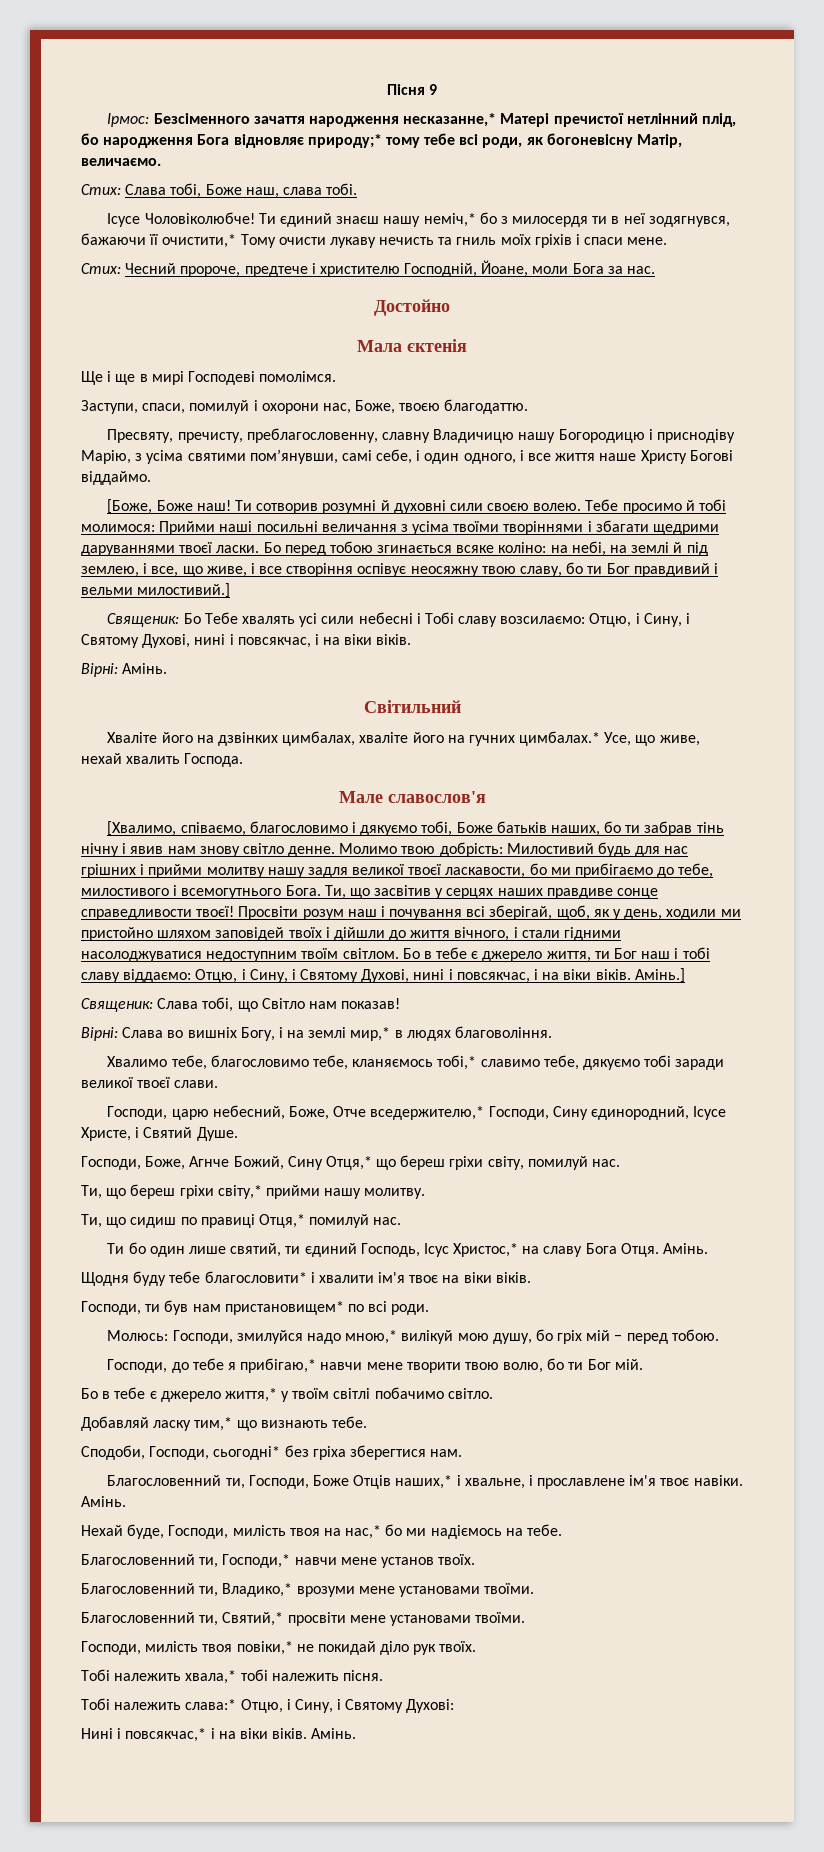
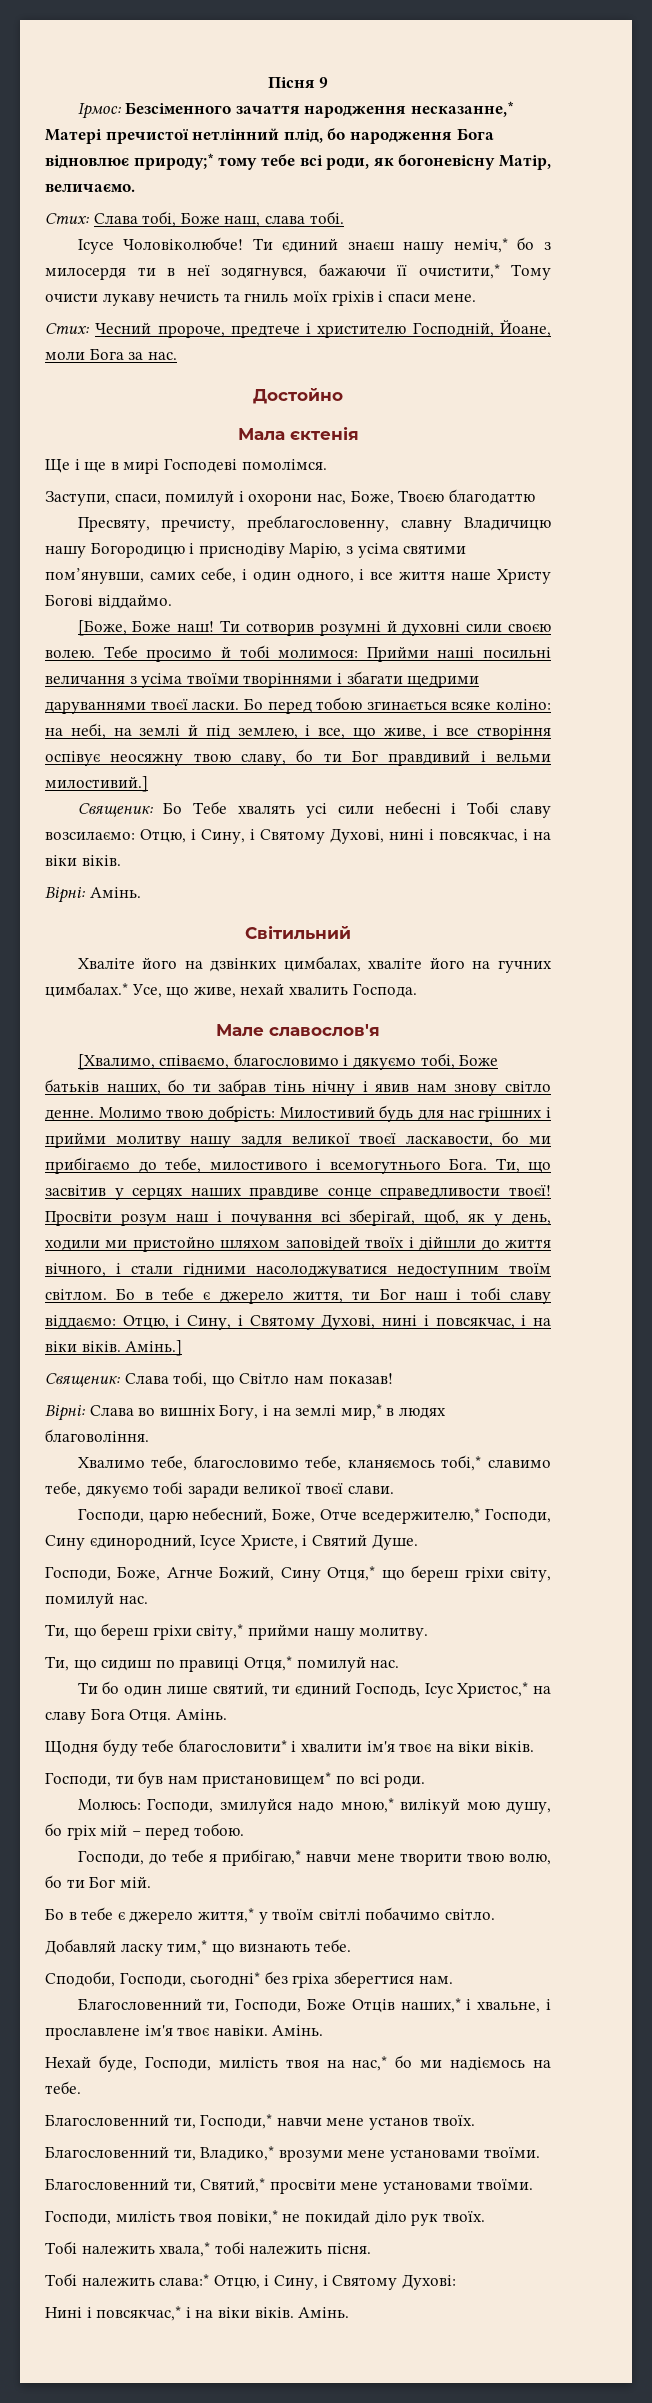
[233,134,304,148] відновляє -> [45,155,129,169] відновлює
[399,399,529,414] твоєю благодаттю. -> [398,489,535,505] Твоєю благодаттю
[341,450,372,461] самі -> [149,572,196,580] самих

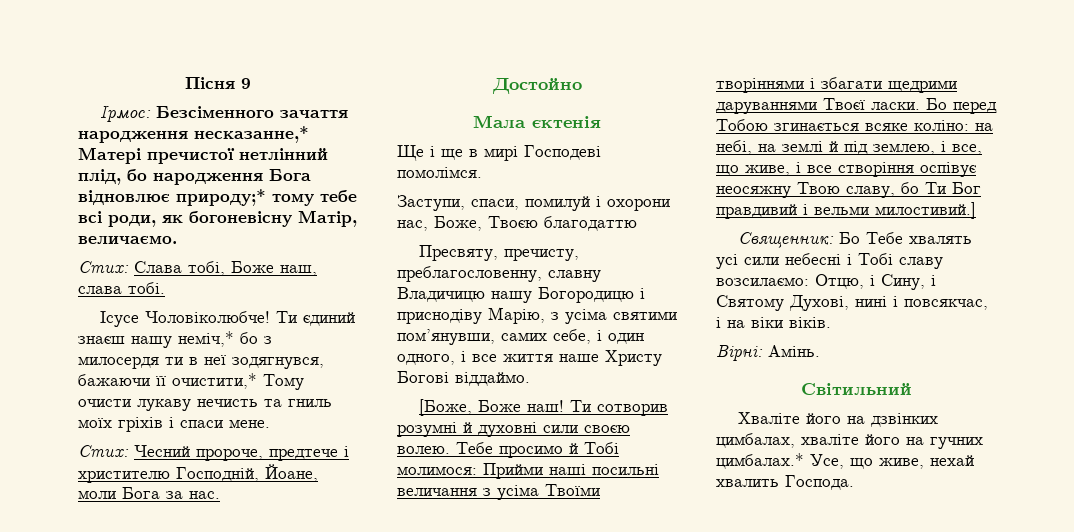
[239,645,270,658] тобі -> [584,442,619,454] Тобі
[186,673,239,684] твоїми -> [545,484,600,496] Твоїми
[150,699,188,710] твоєї -> [823,98,865,110] Твоєї
[316,697,363,710] тобою -> [716,119,768,131] Тобою
[193,753,231,762] твою -> [797,182,840,194] Твою
[323,753,342,762] ти -> [925,182,946,194] Ти
[77,803,153,817] Священик: -> [738,232,835,248] Священник:
[216,1024,380,1036] [77,1053,499,1070] [45,1079,551,1096] [45,1105,551,1122] [45,1131,551,1148] [45,1157,551,1174] [45,1185,551,1200] [45,1209,551,1226] [45,1236,552,1252] [45,1263,551,1278] [45,1287,551,1304] [45,1314,552,1330] [45,1340,183,1356] [45,1371,393,1387] [45,1404,446,1421] [45,1429,149,1442] [77,1455,551,1471] [45,1481,394,1498] [77,1507,551,1524] [45,1534,418,1550] [45,1565,552,1582] [45,1592,148,1608] [45,1623,429,1640] [45,1656,400,1672] [77,1681,551,1698] [45,1708,227,1724] [45,1739,534,1756] [45,1771,426,1788] [77,1798,551,1814] [45,1823,244,1840] [77,1849,551,1866] [45,1875,151,1888] [45,1907,495,1924] [45,1939,351,1956] [45,1971,453,1988] [77,1998,551,2013] [45,2025,324,2040] [45,2055,551,2072] [45,2081,81,2094] [45,2114,475,2130] [45,2146,540,2162] [45,2178,533,2194] [45,2210,485,2226] [45,2241,371,2257] [45,2273,456,2290] [45,2306,350,2321] // Мале славослов'я // [Хвалимо, співаємо, благословимо і дякуємо тобі, Боже батьків наших, бо ти забрав тінь нічну і явив нам знову світло денне. Молимо твою добрість: Милостивий будь для нас грішних і прийми молитву нашу задля великої твоєї ласкавости, бо ми прибігаємо до тебе, милостивого і всемогутнього Бога. Ти, що засвітив у серцях наших правдиве сонце справедливости твоєї! Просвіти розум наш і почування всі зберігай, щоб, як у день, ходили ми пристойно шляхом заповідей твоїх і дійшли до життя вічного, і стали гідними насолоджуватися недоступним твоїм світлом. Бо в тебе є джерело життя, ти Бог наш і тобі славу віддаємо: Отцю, і Сину, і Святому Духові, нині і повсякчас, і на віки віків. Амінь.] // Священик: Слава тобі, що Світло нам показав! // Вірні: Слава во вишніх Богу, і на землі мир,* в людях благовоління. // Хвалимо тебе, благословимо тебе, кланяємось тобі,* славимо тебе, дякуємо тобі заради великої твоєї слави. // Господи, царю небесний, Боже, Отче вседержителю,* Господи, Сину єдинородний, Ісусе Христе, і Святий Душе. // Господи, Боже, Агнче Божий, Сину Отця,* що береш гріхи світу, помилуй нас. // Ти, що береш гріхи світу,* прийми нашу молитву. // Ти, що сидиш по правиці Отця,* помилуй нас. // Ти бо один лише святий, ти єдиний Господь, Ісус Христос,* на славу Бога Отця. Амінь. // Щодня буду тебе благословити* і хвалити ім'я твоє на віки віків. // Господи, ти був нам пристановищем* по всі роди. // Молюсь: Господи, змилуйся надо мною,* вилікуй мою душу, бо гріх мій − перед тобою. // Господи, до тебе я прибігаю,* навчи мене творити твою волю, бо ти Бог мій. // Бо в тебе є джерело життя,* у твоїм світлі побачимо світло. // Добавляй ласку тим,* що визнають тебе. // Сподоби, Господи, сьогодні* без гріха зберегтися нам. // Благословенний ти, Господи, Боже Отців наших,* і хвальне, і прославлене ім'я твоє навіки. Амінь. // Нехай буде, Господи, милість твоя на нас,* бо ми надіємось на тебе. // Благословенний ти, Господи,* навчи мене установ твоїх. // Благословенний ти, Владико,* врозуми мене установами твоїми. // Благословенний ти, Святий,* просвіти мене установами твоїми. // Господи, милість твоя повіки,* не покидай діло рук твоїх. // Тобі належить хвала,* тобі належить пісня. // Тобі належить слава:* Отцю, і Сину, і Святому Духові: // Нині і повсякчас,* і на віки віків. Амінь. -> (854, 482) none

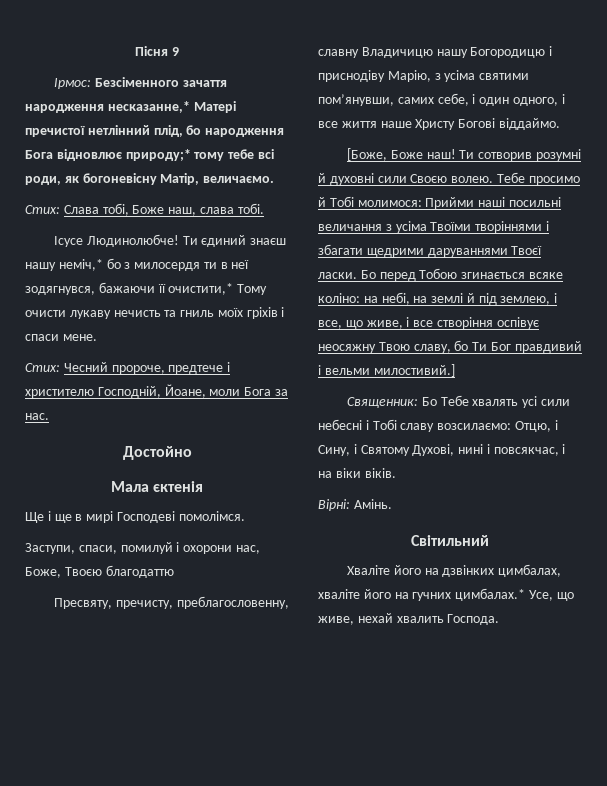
[145,311,271,323] Чоловіколюбче! -> [86,234,179,247] Людинолюбче!
[584,425,630,433] своєю -> [410,174,448,183] Своєю

